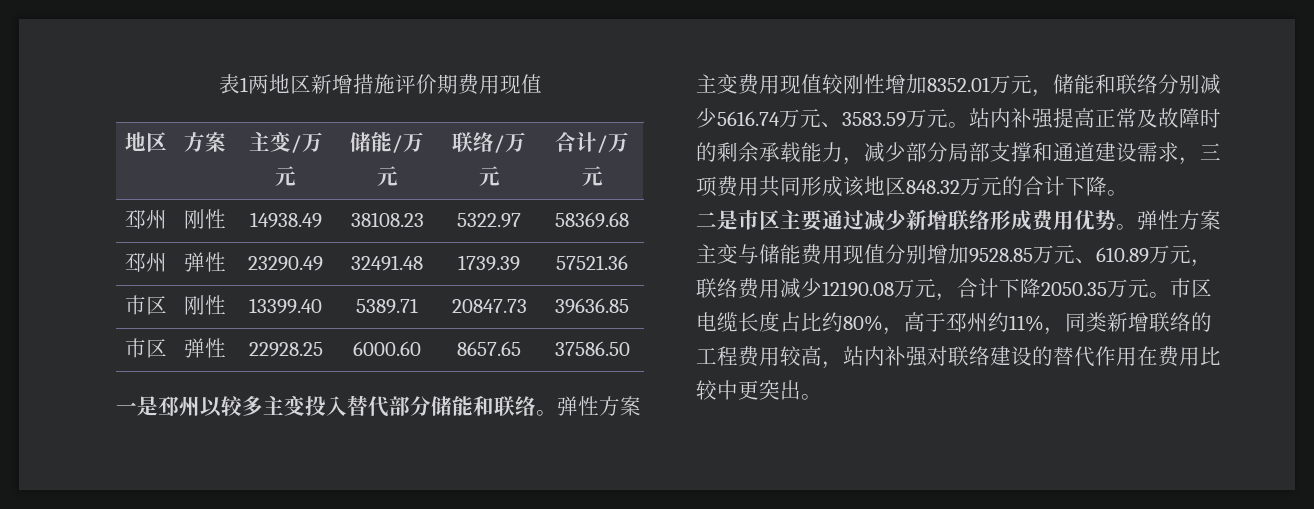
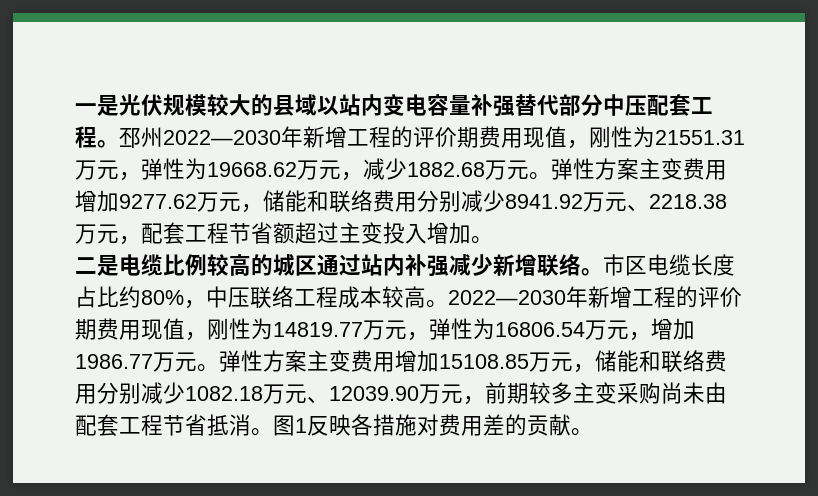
[218,74,542,95] [125,132,167,152] [184,132,226,152] [248,131,323,153] [275,166,296,186] [350,132,424,153] [376,166,398,186] [452,132,526,153] [478,166,500,186] [555,132,629,153] [581,166,603,186] [125,210,167,229] [184,209,226,229] [249,212,322,228] [350,212,424,227] [457,213,521,228] [555,212,629,228] [125,253,167,272] [184,252,226,272] [248,256,323,271] [351,255,423,271] [458,255,520,271] [556,255,628,270] [125,295,167,315] [184,295,226,315] [249,298,322,314] [356,298,418,314] [451,299,527,313] [555,298,629,314] [125,338,167,358] [184,338,226,358] [248,342,323,357] [353,341,421,356] [457,341,521,356] [554,341,630,356] [116,395,641,417] [696,74,1221,97] [696,108,1221,129] [696,142,1221,165] [696,176,1128,197] [696,209,1221,231] [696,244,1212,267] [696,278,1149,301] 表1两地区新增措施评价期费用现值 // 地区 | 方案 | 主变/万元 | 储能/万元 | 联络/万元 | 合计/万元 // 邳州 | 刚性 | 14938.49 | 38108.23 | 5322.97 | 58369.68 // 邳州 | 弹性 | 23290.49 | 32491.48 | 1739.39 | 57521.36 // 市区 | 刚性 | 13399.40 | 5389.71 | 20847.73 | 39636.85 // 市区 | 弹性 | 22928.25 | 6000.60 | 8657.65 | 37586.50 // 一是邳州以较多主变投入替代部分储能和联络。弹性方案主变费用现值较刚性增加8352.01万元，储能和联络分别减少5616.74万元、3583.59万元。站内补强提高正常及故障时的剩余承载能力，减少部分局部支撑和通道建设需求，三项费用共同形成该地区848.32万元的合计下降。 // 二是市区主要通过减少新增联络形成费用优势。弹性方案主变与储能费用现值分别增加9528.85万元、610.89万元，联络费用减少12190.08万元，合计下降2050.35万元 -> [75,94,713,117] [75,126,745,149] [75,158,727,181] [75,190,727,213] [75,222,493,245] [75,253,581,277] 一是光伏规模较大的县域以站内变电容量补强替代部分中压配套工程。邳州2022—2030年新增工程的评价期费用现值，刚性为21551.31万元，弹性为19668.62万元，减少1882.68万元。弹性方案主变费用增加9277.62万元，储能和联络费用分别减少8941.92万元、2218.38万元，配套工程节省额超过主变投入增加。 // 二是电缆比例较高的城区通过站内补强减少新增联络
[904,312,1212,335] [696,346,1221,369] [696,380,801,400] 高于邳州约11%，同类新增联络的工程费用较高，站内补强对联络建设的替代作用在费用比较中更突出 -> [206,286,742,309] [75,318,695,341] [75,350,727,373] [75,382,727,405] [75,414,571,436] 中压联络工程成本较高。2022—2030年新增工程的评价期费用现值，刚性为14819.77万元，弹性为16806.54万元，增加1986.77万元。弹性方案主变费用增加15108.85万元，储能和联络费用分别减少1082.18万元、12039.90万元，前期较多主变采购尚未由配套工程节省抵消。图1反映各措施对费用差的贡献

